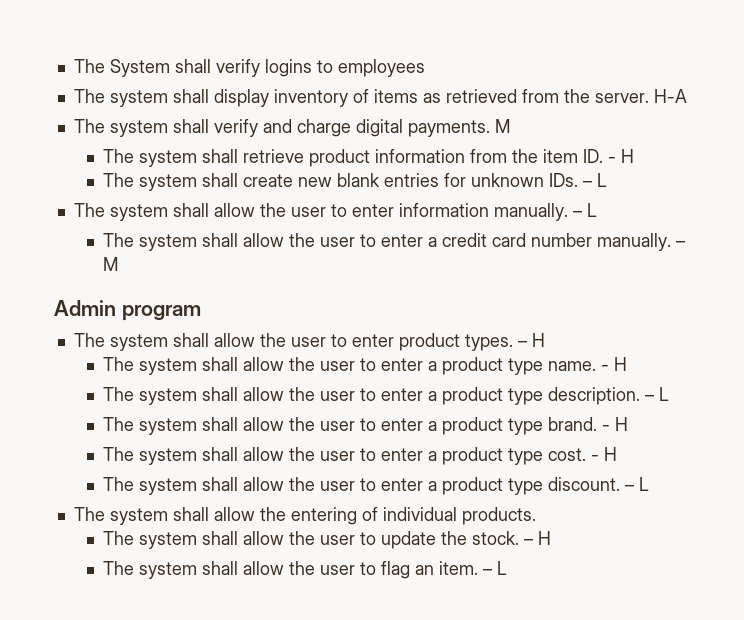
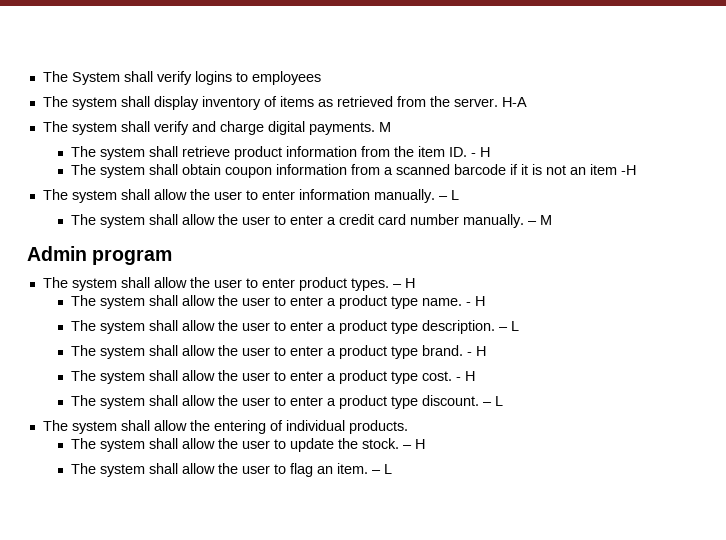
[243,173,608,187] create new blank entries for unknown IDs. – L -> [181,164,636,178] obtain coupon information from a scanned barcode if it is not an item -H

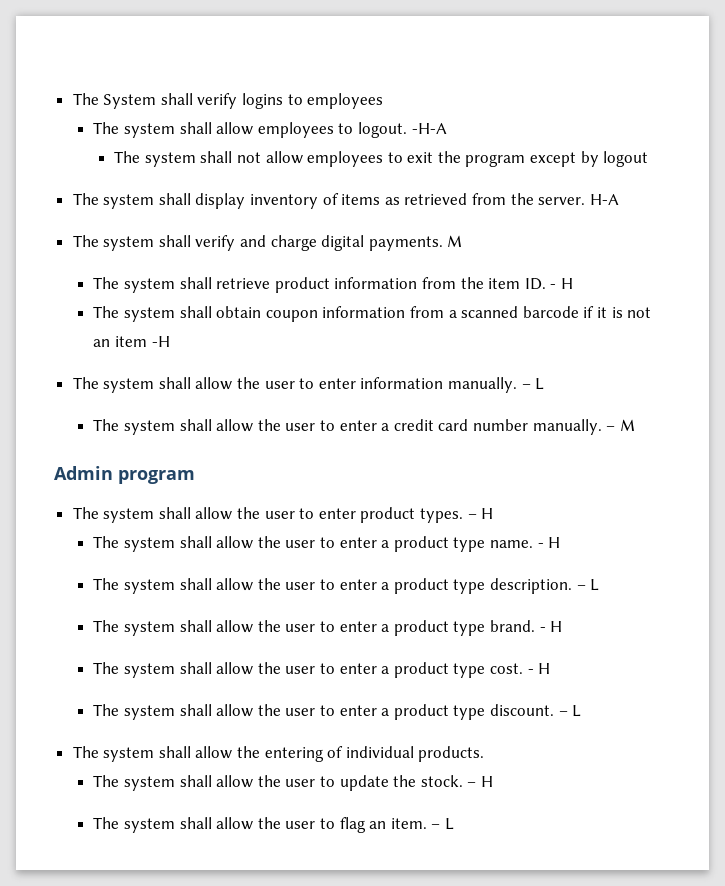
(321, 78) none -> [93,122,447,138] [114,151,649,167] // The system shall allow employees to logout. -H-A // The system shall not allow employees to exit the program except by logout

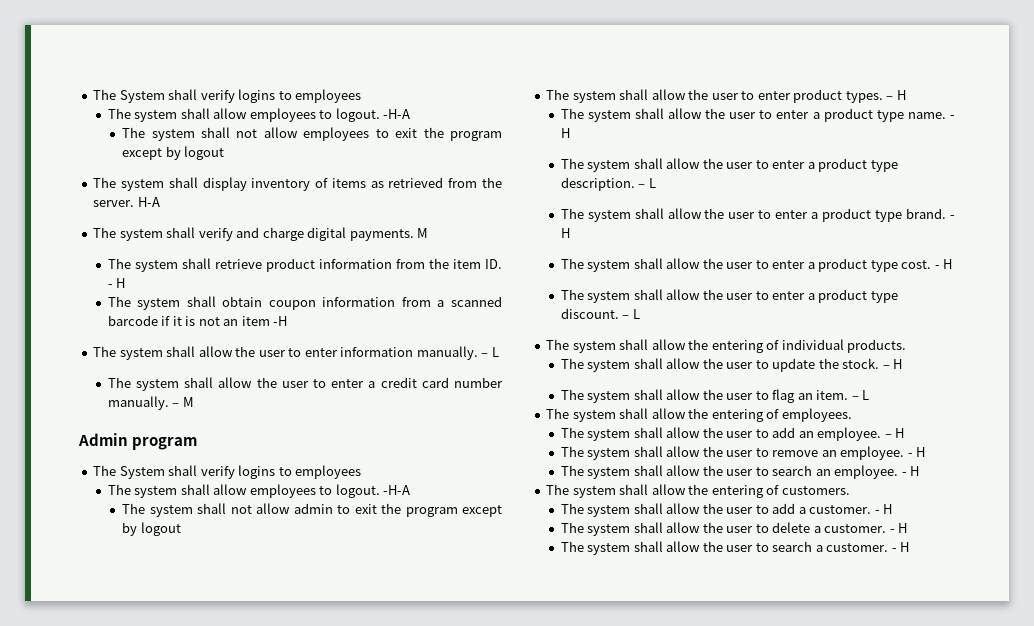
(195, 477) none -> [93,465,362,479] [107,484,411,498] [122,503,502,517] [122,522,181,536] // The System shall verify logins to employees // The system shall allow employees to logout. -H-A // The system shall not allow admin to exit the program except by logout
(454, 824) none -> [546,408,852,422] [560,427,905,441] [560,446,926,460] [560,465,920,479] [546,484,850,498] [560,503,893,517] [560,522,908,536] [560,541,910,555] // The system shall allow the entering of employees. // The system shall allow the user to add an employee. – H // The system shall allow the user to remove an employee. - H // The system shall allow the user to search an employee. - H // The system shall allow the entering of customers. // The system shall allow the user to add a customer. - H // The system shall allow the user to delete a customer. - H // The system shall allow the user to search a customer. - H

